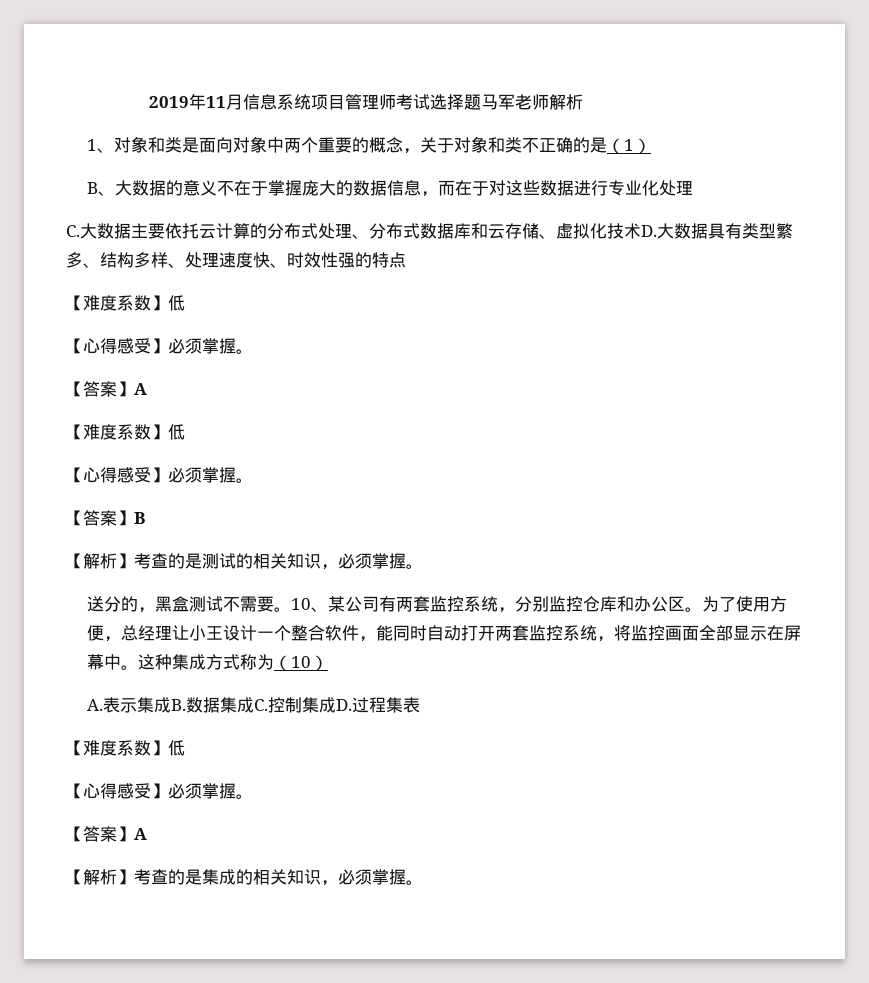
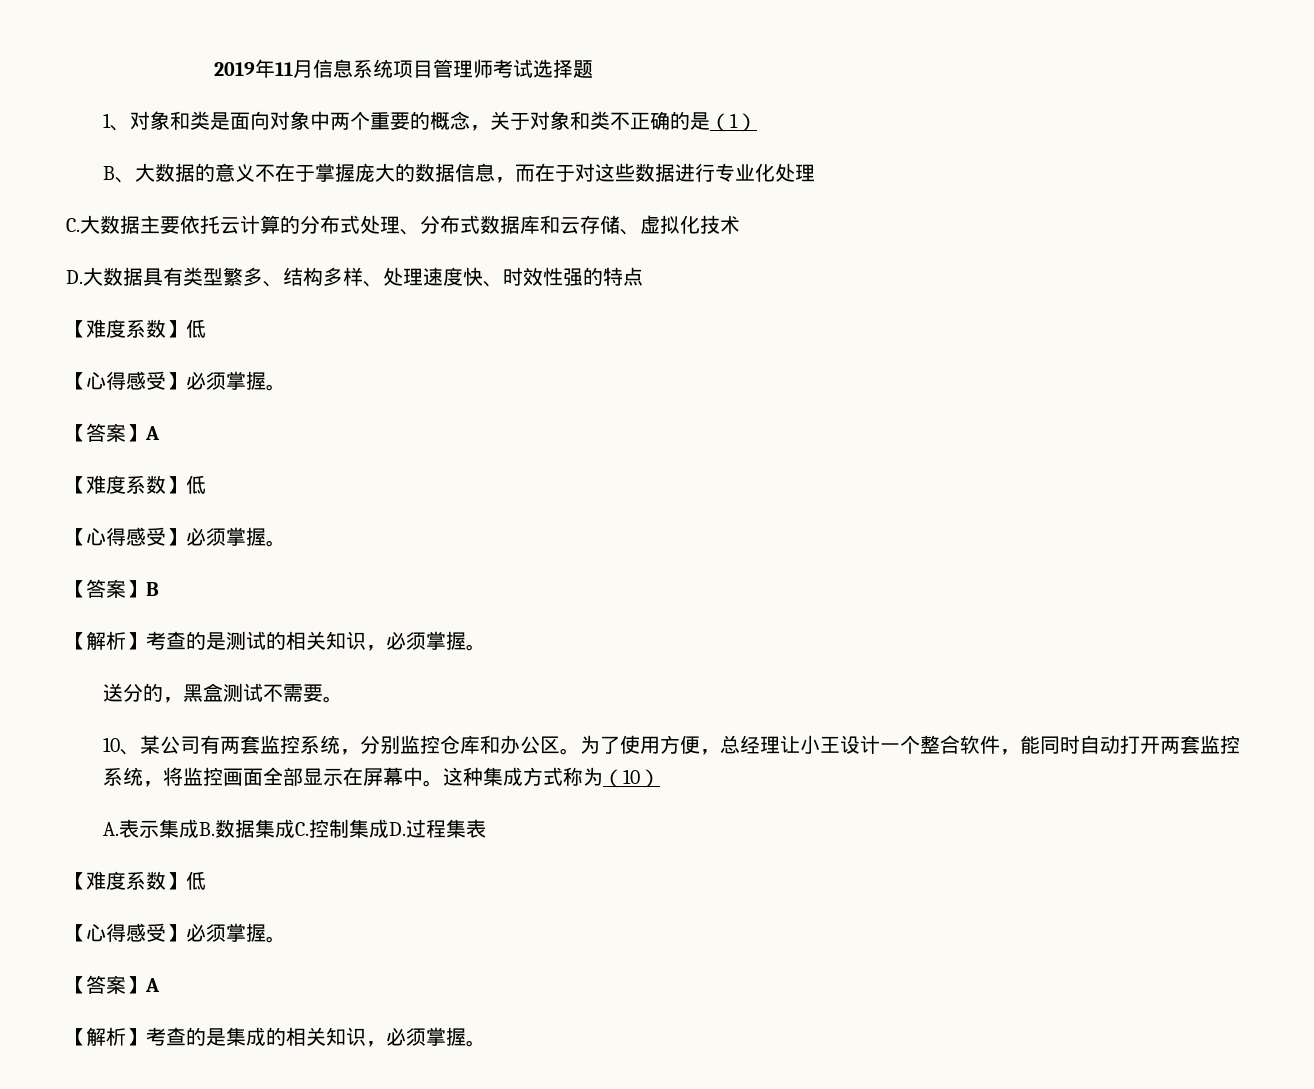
[480,94,583,110] 马军老师解析 -> (593, 69) none
(641, 231) none -> (740, 224) //
(291, 609) none -> (343, 699) //

